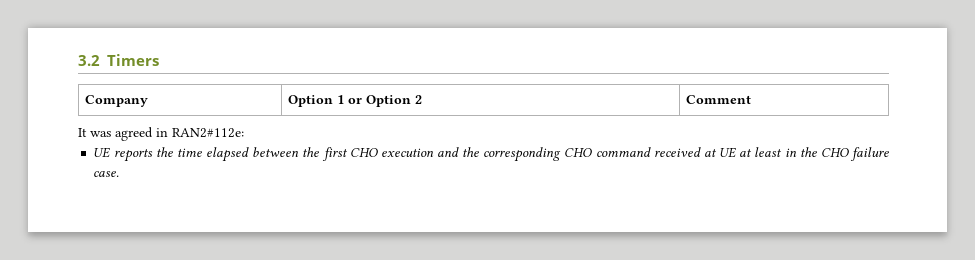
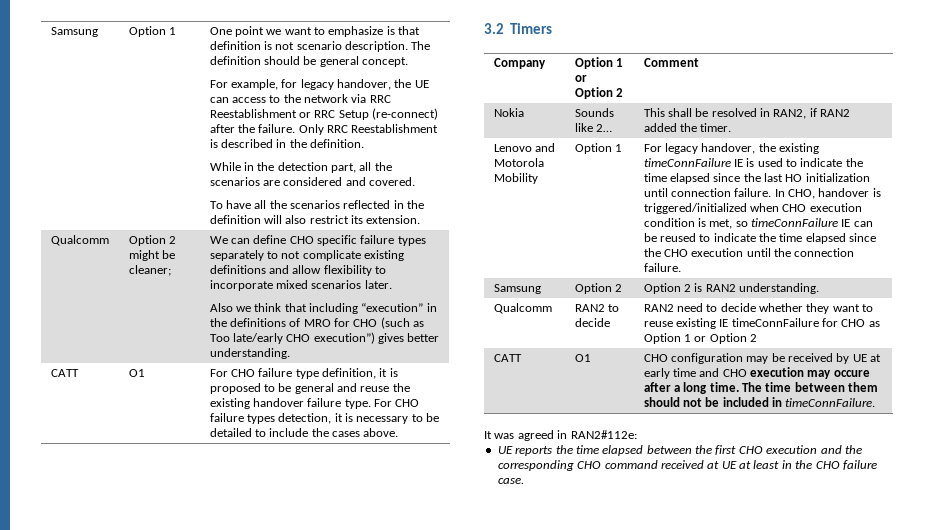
(78, 60) none -> [50,27,98,37] [128,26,176,37] [209,26,421,37] [209,41,431,52] [209,56,409,67] [209,79,429,90] [209,94,391,103] [209,108,439,120] [209,124,439,135] [209,139,365,148] [209,162,392,173] [209,177,416,186] [209,200,425,209] [209,215,421,224] [50,235,109,246] [128,235,176,246] [128,250,175,261] [128,265,171,276] [209,235,426,246] [209,250,405,261] [209,265,387,276] [209,280,392,291] [209,303,437,314] [209,317,425,329] [209,332,440,344] [209,348,290,359] [50,369,79,377] [128,369,145,377] [209,368,398,379] [209,383,410,394] [209,398,420,409] [209,413,440,424] [209,428,399,437] Samsung | Option 1 | One point we want to emphasize is that definition is not scenario description. The definition should be general concept. // For example, for legacy handover, the UE can access to the network via RRC Reestablishment or RRC Setup (re-connect) after the failure. Only RRC Reestablishment is described in the definition. // While in the detection part, all the scenarios are considered and covered. // To have all the scenarios reflected in the definition will also restrict its extension. // Qualcomm | Option 2 might be cleaner; | We can define CHO specific failure types separately to not complicate existing definitions and allow flexibility to incorporate mixed scenarios later. // Also we think that including “execution” in the definitions of MRO for CHO (such as Too late/early CHO execution”) gives better understanding. // CATT | O1 | For CHO failure type definition, it is proposed to be general and reuse the existing handover failure type. For CHO failure types detection, it is necessary to be detailed to include the cases above. //
(751, 99) none -> [493,108,524,117] [574,108,614,117] [574,123,612,132] [643,108,851,119] [643,123,732,132] [493,143,555,152] [493,158,544,167] [493,173,538,184] [574,143,622,154] [643,143,820,154] [643,158,863,167] [643,173,870,184] [643,188,881,199] [643,203,862,214] [643,218,873,229] [643,233,877,244] [643,248,855,257] [643,263,681,272] [493,284,541,294] [574,283,622,294] [643,283,820,294] [493,303,552,314] [574,304,619,312] [574,318,610,327] [643,303,874,314] [643,318,880,329] [643,333,758,344] [493,354,522,362] [574,354,591,362] [643,353,882,364] [643,367,870,379] [643,382,879,394] [643,397,876,407] // Nokia | Sounds like 2… | This shall be resolved in RAN2, if RAN2 added the timer. // Lenovo and Motorola Mobility | Option 1 | For legacy handover, the existing timeConnFailure IE is used to indicate the time elapsed since the last HO initialization until connection failure. In CHO, handover is triggered/initialized when CHO execution condition is met, so timeConnFailure IE can be reused to indicate the time elapsed since the CHO execution until the connection failure. // Samsung | Option 2 | Option 2 is RAN2 understanding. // Qualcomm | RAN2 to decide | RAN2 need to decide whether they want to reuse existing IE timeConnFailure for CHO as Option 1 or Option 2 // CATT | O1 | CHO configuration may be received by UE at early time and CHO execution may occure after a long time. The time between them should not be included in timeConnFailure.

